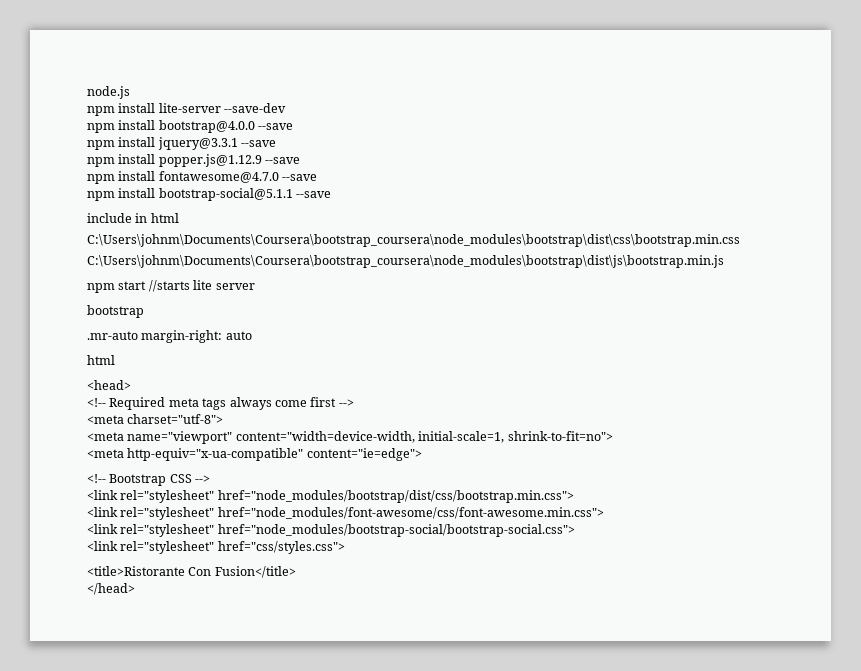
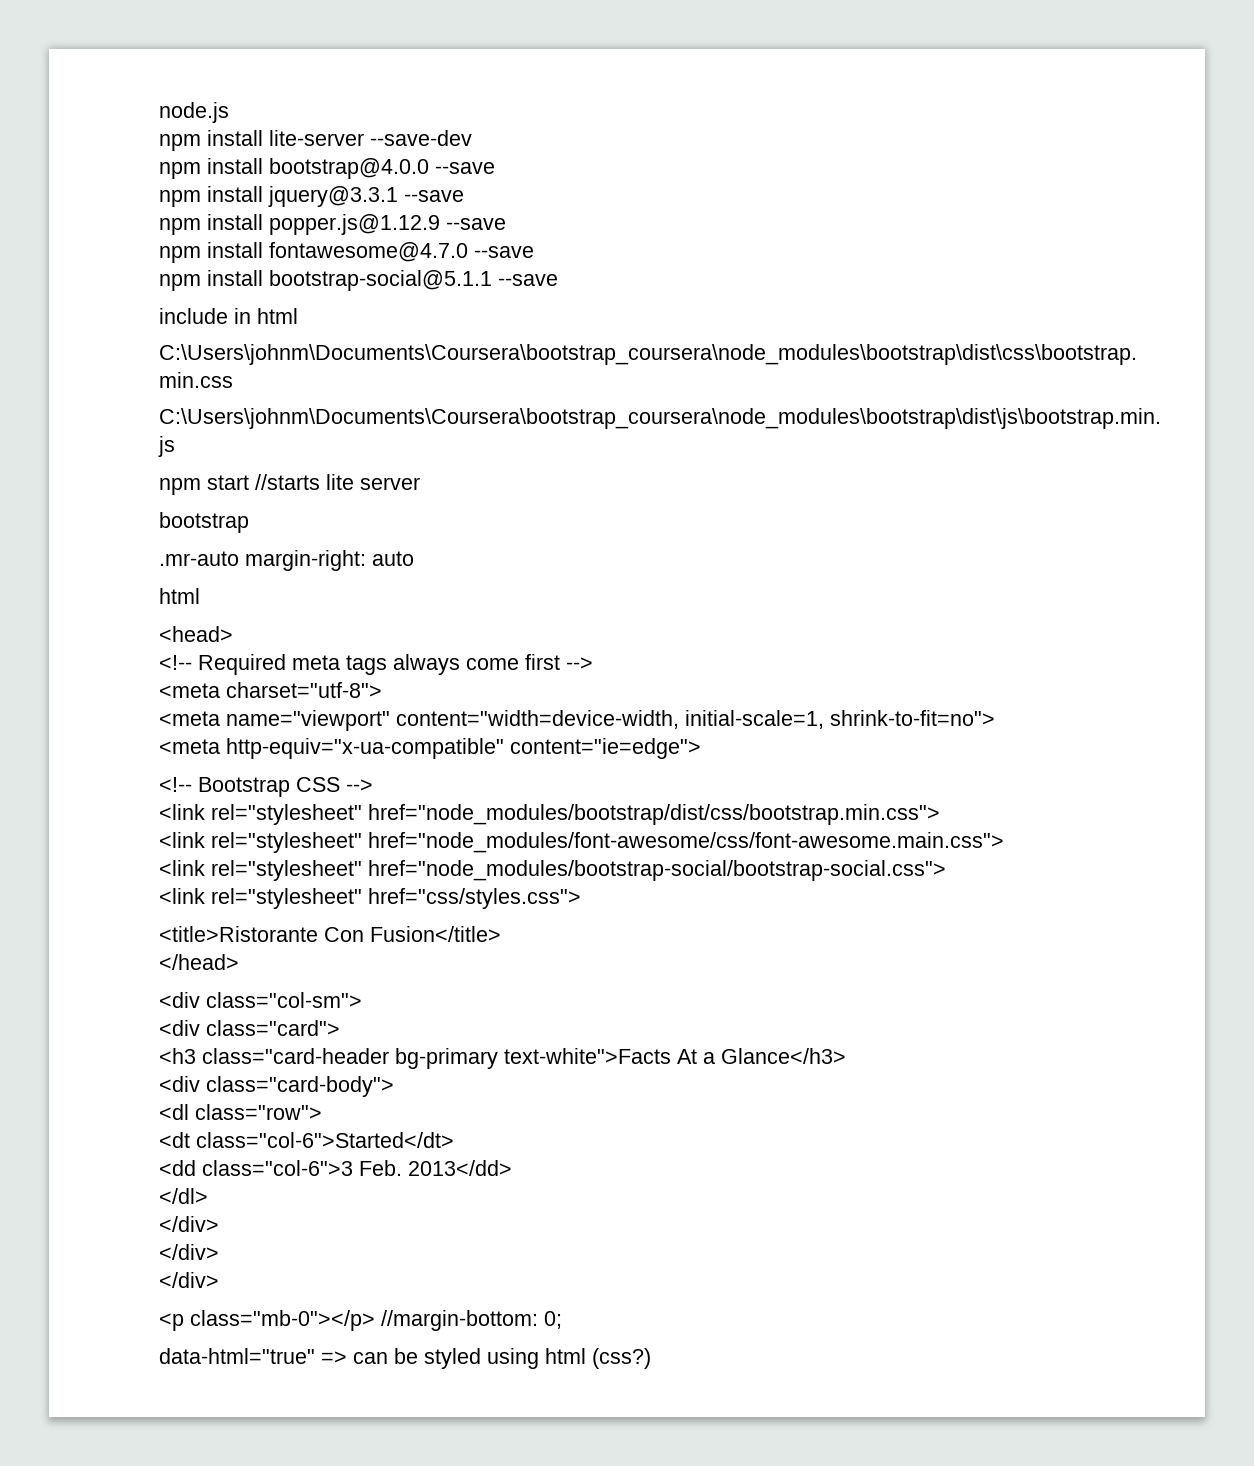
[217,507,604,519] href="node_modules/font-awesome/css/font-awesome.min.css"> -> [368,832,1004,853] href="node_modules/font-awesome/css/font-awesome.main.css">
(135, 589) none -> [159,992,362,1008] [159,1020,340,1036] [159,1048,846,1069] [159,1076,394,1097] [159,1104,322,1120] [159,1132,454,1148] [159,1160,512,1176] [159,1188,208,1204] [159,1216,219,1232] [159,1244,219,1260] [159,1272,219,1288] [159,1310,562,1331] [159,1348,651,1369] // <div class="col-sm"> // <div class="card"> // <h3 class="card-header bg-primary text-white">Facts At a Glance</h3> // <div class="card-body"> // <dl class="row"> // <dt class="col-6">Started</dt> // <dd class="col-6">3 Feb. 2013</dd> // </dl> // </div> // </div> // </div> // <p class="mb-0"></p> //margin-bottom: 0; // data-html="true" => can be styled using html (css?)

